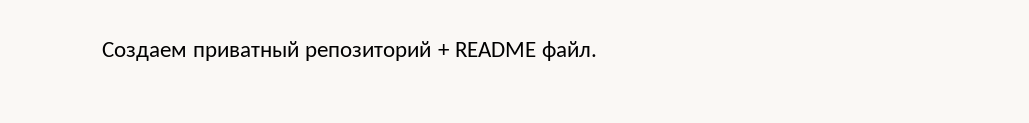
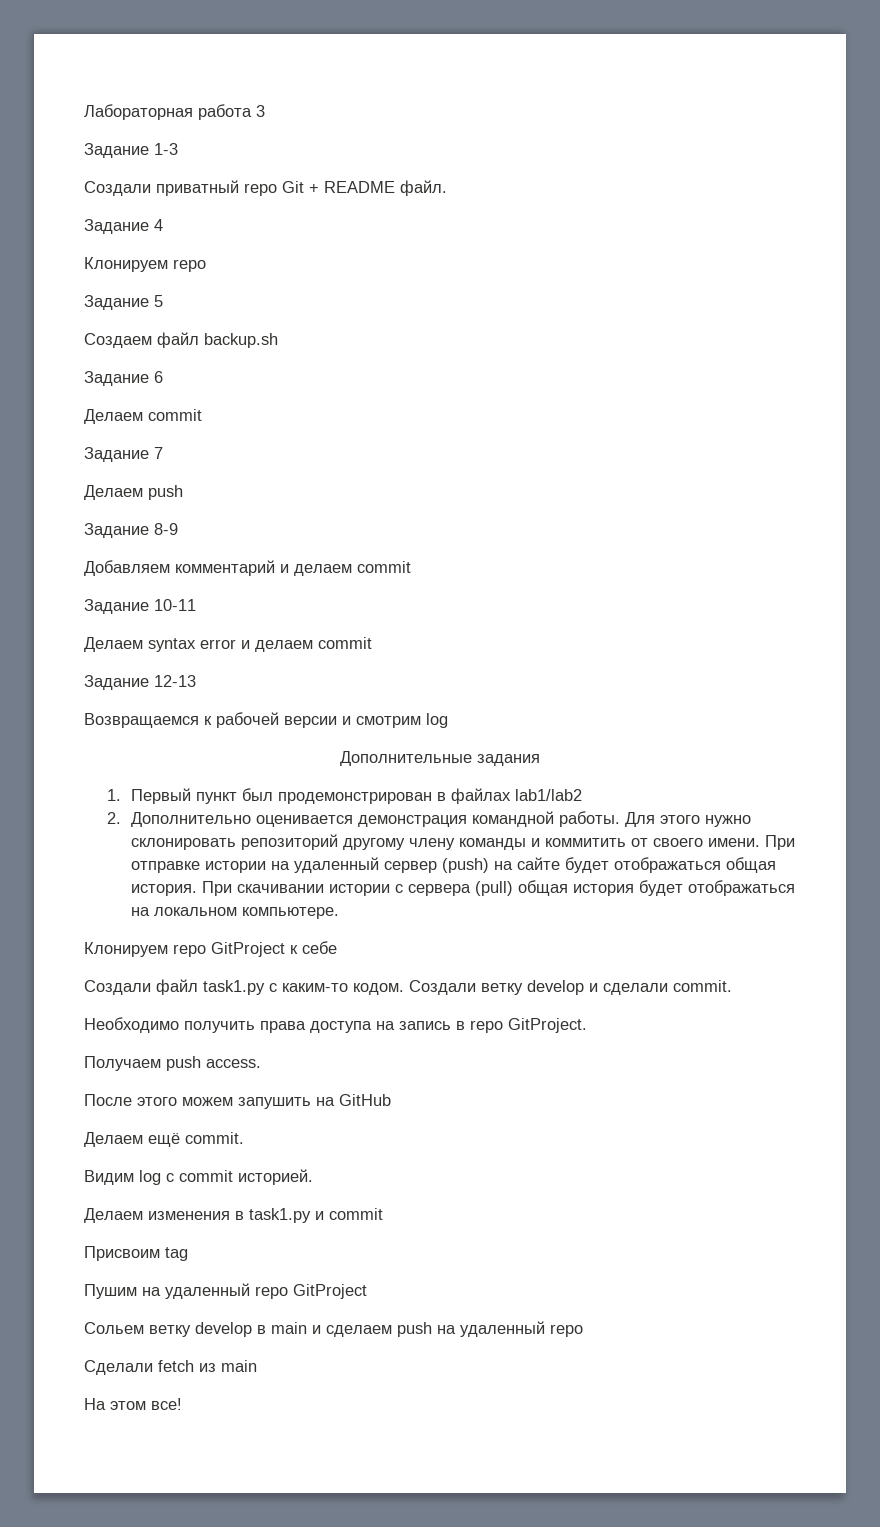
[102,41,598,61] Создаем приватный репозиторий + README файл. -> [84,104,265,120] [84,143,178,158] [84,180,447,196] [84,219,163,234] [84,257,206,272] [84,295,163,310] [84,332,278,348] [84,371,163,386] [84,409,202,424] [84,447,163,462] [84,485,183,500] [84,523,178,538] [84,560,411,576] [84,599,196,614] [84,637,372,652] [84,675,196,690] [84,712,448,728] [340,751,540,766] [107,788,582,804] [107,811,751,827] [130,834,795,850] [130,857,776,873] [130,880,795,896] [130,907,339,919] [84,941,337,957] [84,979,732,995] [84,1017,587,1033] [84,1056,261,1071] [84,1094,391,1109] [84,1132,244,1147] [84,1169,313,1185] [84,1208,383,1223] [84,1246,188,1261] [84,1283,367,1299] [84,1321,583,1337] [84,1360,257,1375] [84,1398,182,1410] Лабораторная работа 3 // Задание 1-3 // Создали приватный repo Git + README файл. // Задание 4 // Клонируем repo // Задание 5 // Создаем файл backup.sh // Задание 6 // Делаем commit // Задание 7 // Делаем push // Задание 8-9 // Добавляем комментарий и делаем commit // Задание 10-11 // Делаем syntax error и делаем commit // Задание 12-13 // Возвращаемся к рабочей версии и смотрим log // Дополнительные задания // 1. Первый пункт был продемонстрирован в файлах lab1/lab2 // 2. Дополнительно оценивается демонстрация командной работы. Для этого нужно склонировать репозиторий другому члену команды и коммитить от своего имени. При отправке истории на удаленный сервер (push) на сайте будет отображаться общая история. При скачивании истории с сервера (pull) общая история будет отображаться на локальном компьютере. // Клонируем repo GitProject к себе // Создали файл task1.py с каким-то кодом. Создали ветку develop и сделали commit. // Необходимо получить права доступа на запись в repo GitProject. // Получаем push access. // После этого можем запушить на GitHub // Делаем ещё commit. // Видим log с commit историей. // Делаем изменения в task1.py и commit // Присвоим tag // Пушим на удаленный repo GitProject // Сольем ветку develop в main и сделаем push на удаленный repo // Сделали fetch из main // На этом все!

